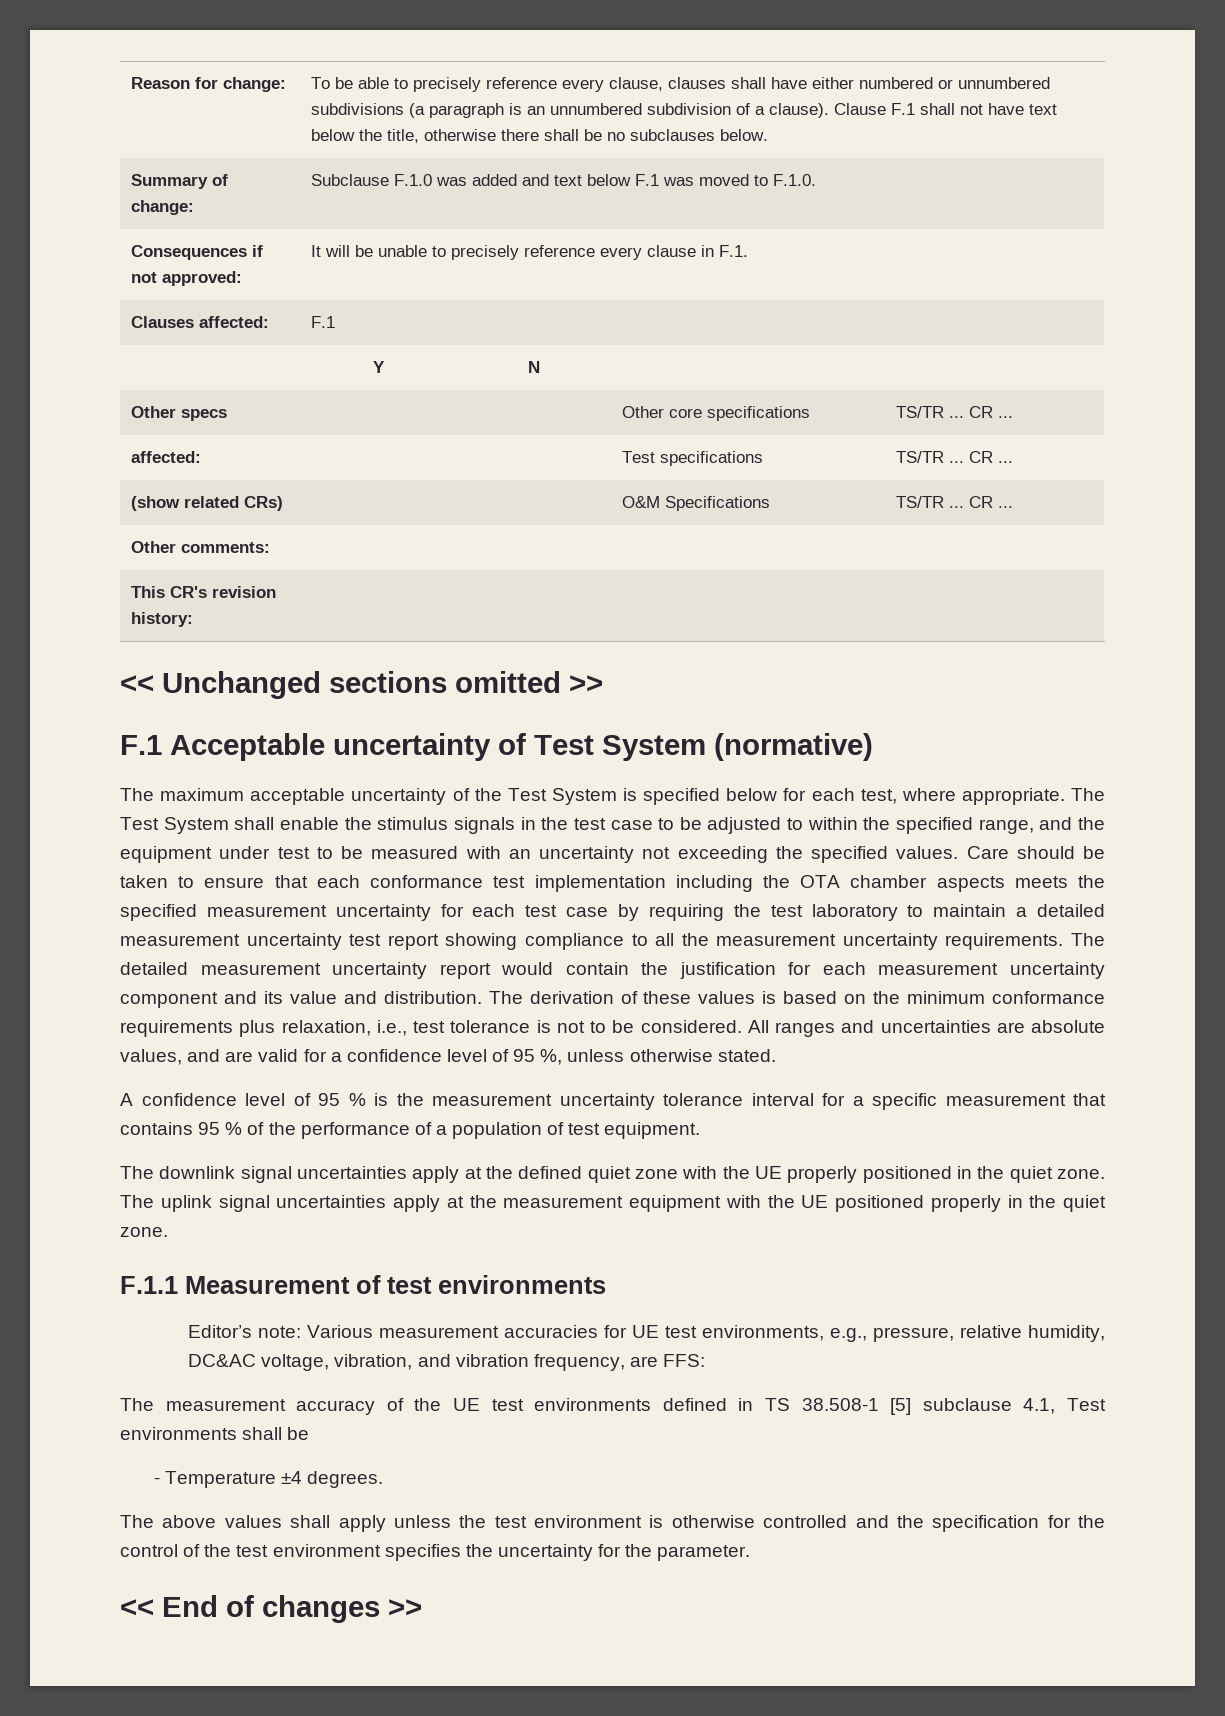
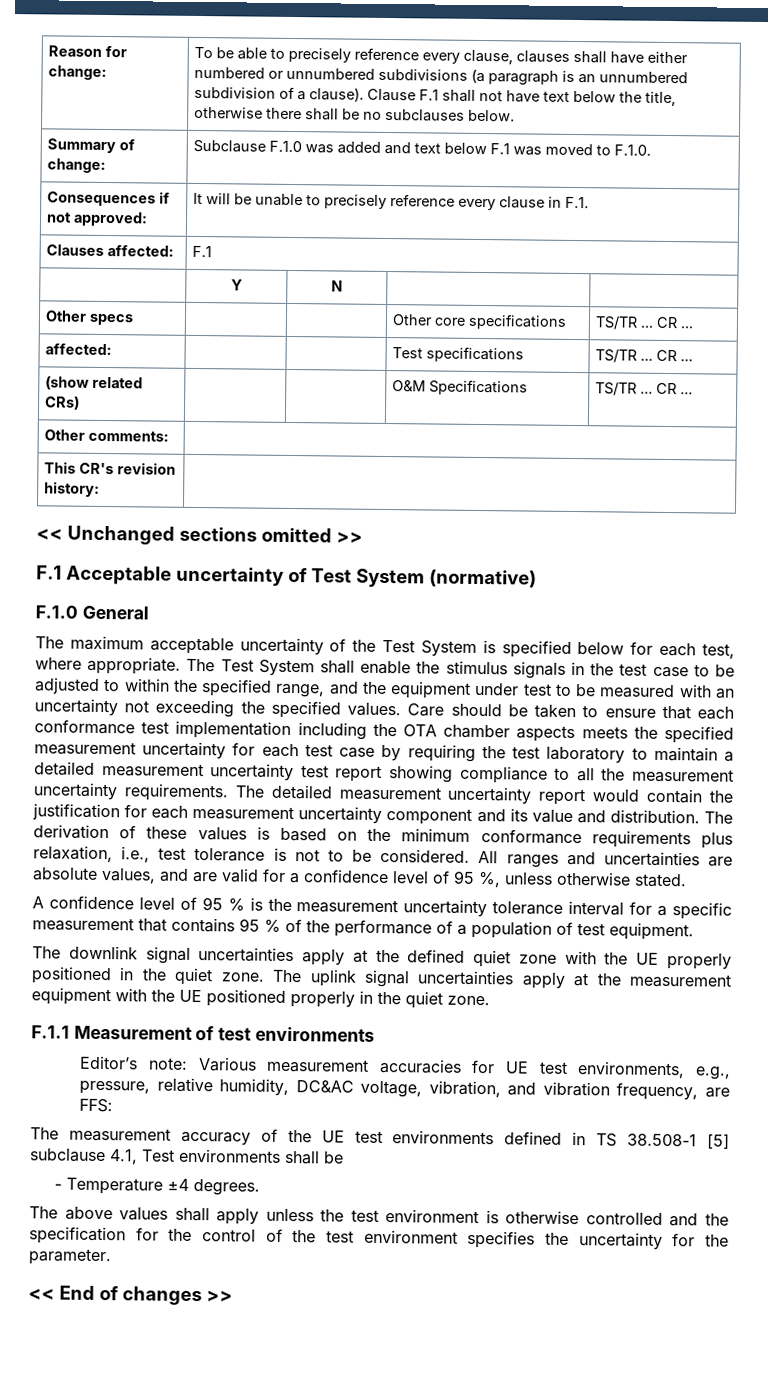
(873, 747) none -> [35,605,149,620] // F.1.0 General

